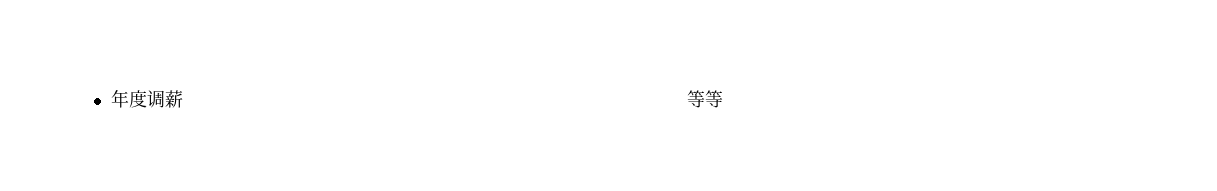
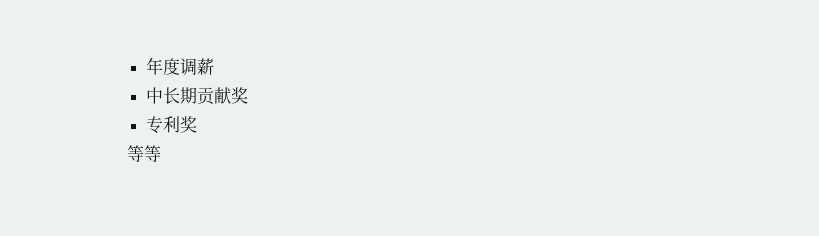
(183, 99) none -> [145,87,248,105] [145,116,197,134] // 中长期贡献奖 // 专利奖

